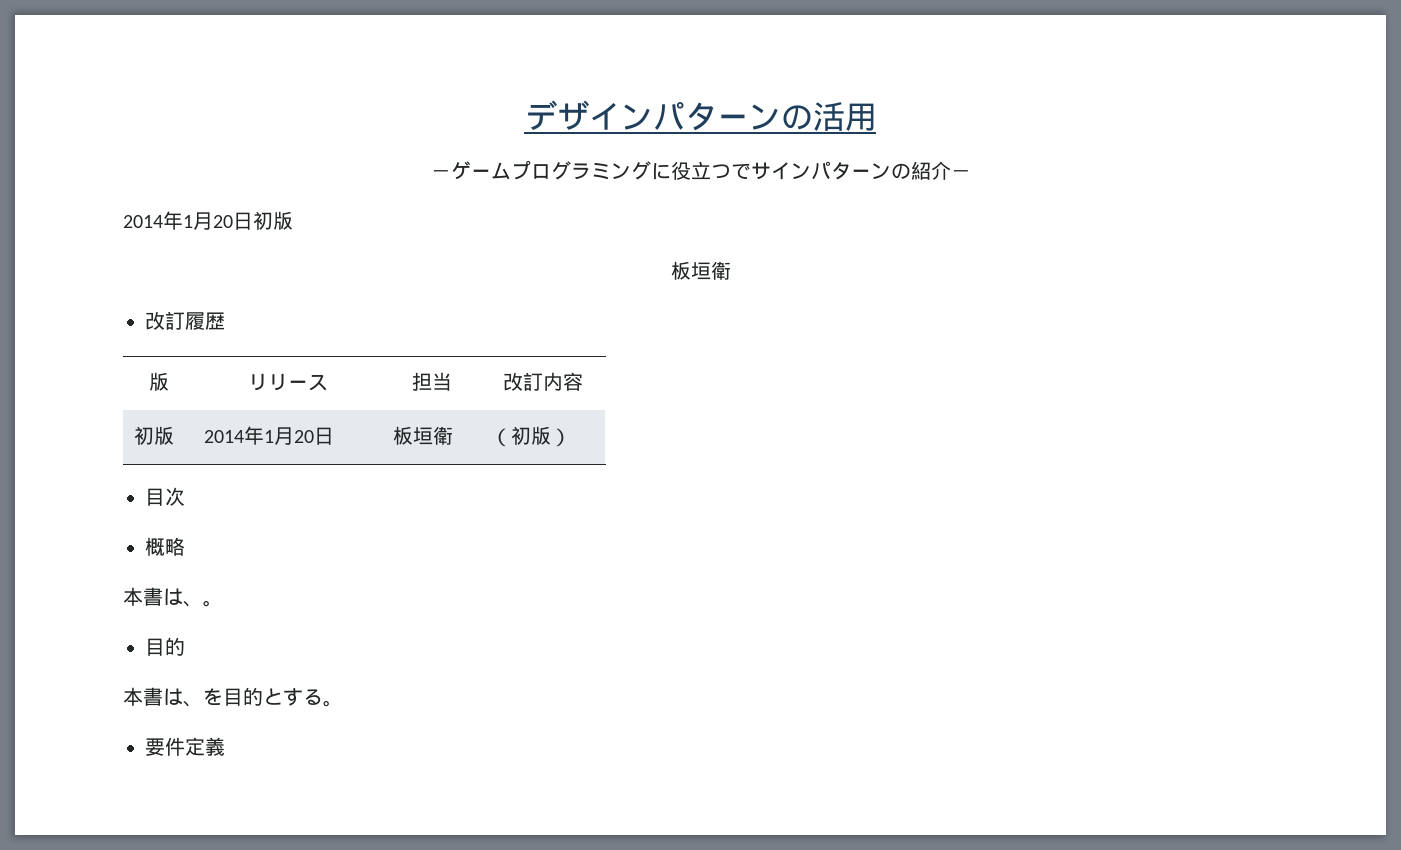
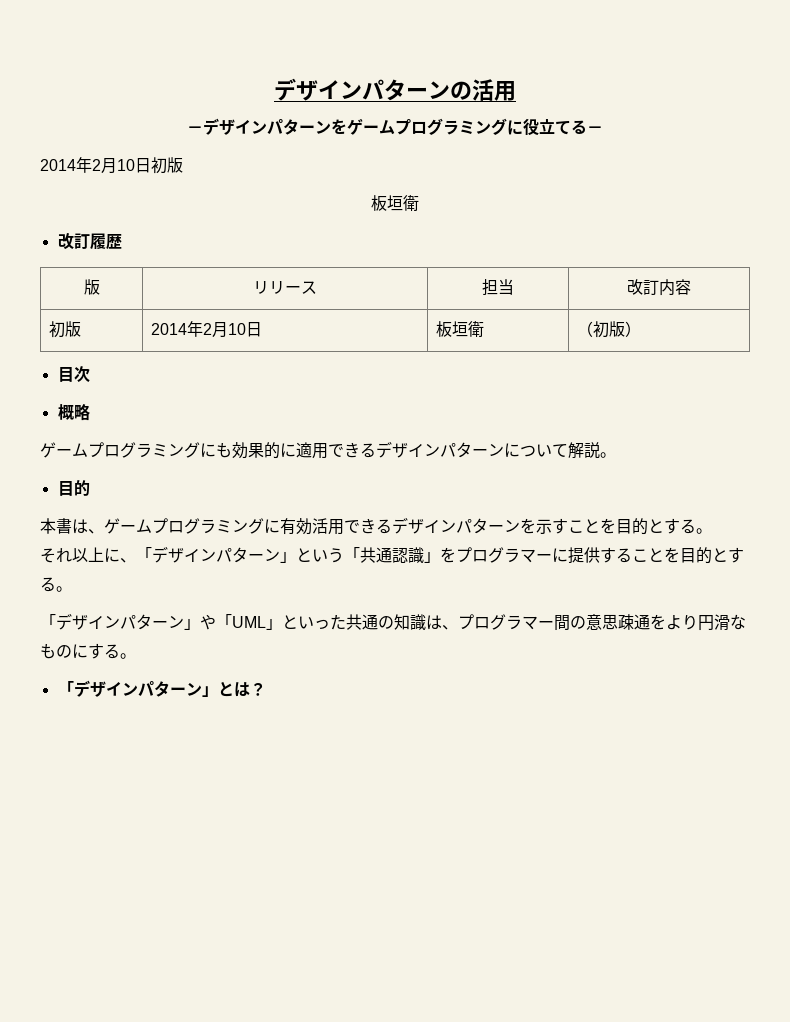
(451, 174) none -> [203,118,347,135] デザインパターンを
[710,161,951,180] つでサインパターンの紹介 -> [555,120,587,135] てる
[183,212,233,230] 1月20 -> [92,158,135,174] 2月10
[264,427,315,445] 1月20 -> [203,322,247,338] 2月10
[123,587,223,607] [145,637,185,656] [123,687,343,707] [145,737,225,756] 本書は、。 // 目的 // 本書は、を目的とする。 // 要件定義 -> [40,441,616,459] [57,480,90,496] [40,517,712,535] [40,546,744,564] [40,577,72,592] [40,613,746,631] [40,643,136,659] [57,680,266,697] ゲームプログラミングにも効果的に適用できるデザインパターンについて解説。 // 目的 // 本書は、ゲームプログラミングに有効活用できるデザインパターンを示すことを目的とする。 // それ以上に、「デザインパターン」という「共通認識」をプログラマーに提供することを目的とする。 // 「デザインパターン」や「UML」といった共通の知識は、プログラマー間の意思疎通をより円滑なものにする。 // 「デザインパターン」とは？

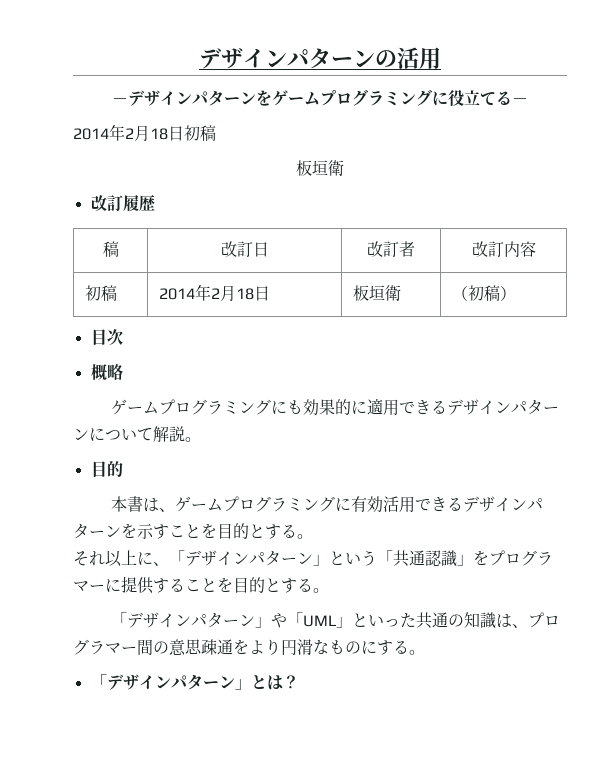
[117,157,183,174] 10日初版 -> [150,125,216,141] 18日初稿
[83,279,100,295] [253,281,317,294] [482,279,514,295] 版 | リリース | 担当 -> [102,241,119,257] [220,241,269,257] [367,241,415,257] 稿 | 改訂日 | 改訂者
[65,321,82,337] [151,321,247,338] 版 | 2014年2月10 -> [100,285,117,301] [158,284,254,301] 稿 | 2014年2月18
[609,321,626,337] 版 -> [483,285,500,301] 稿

